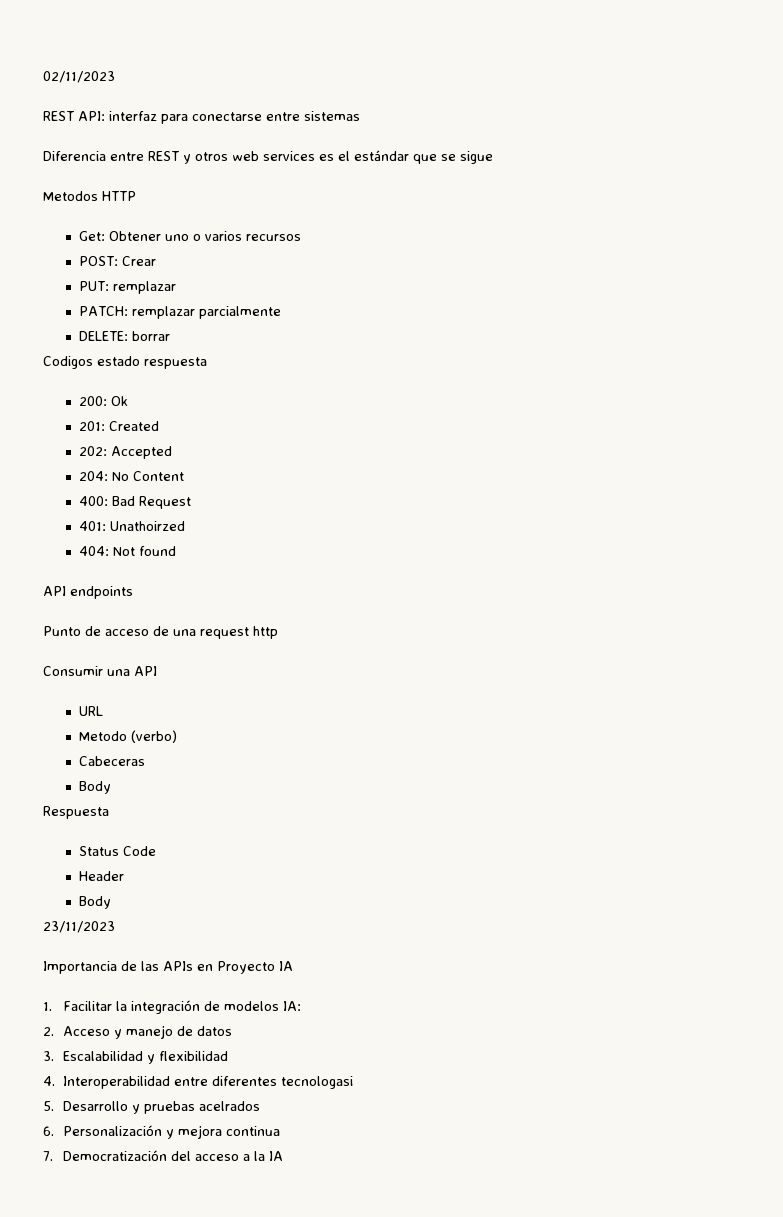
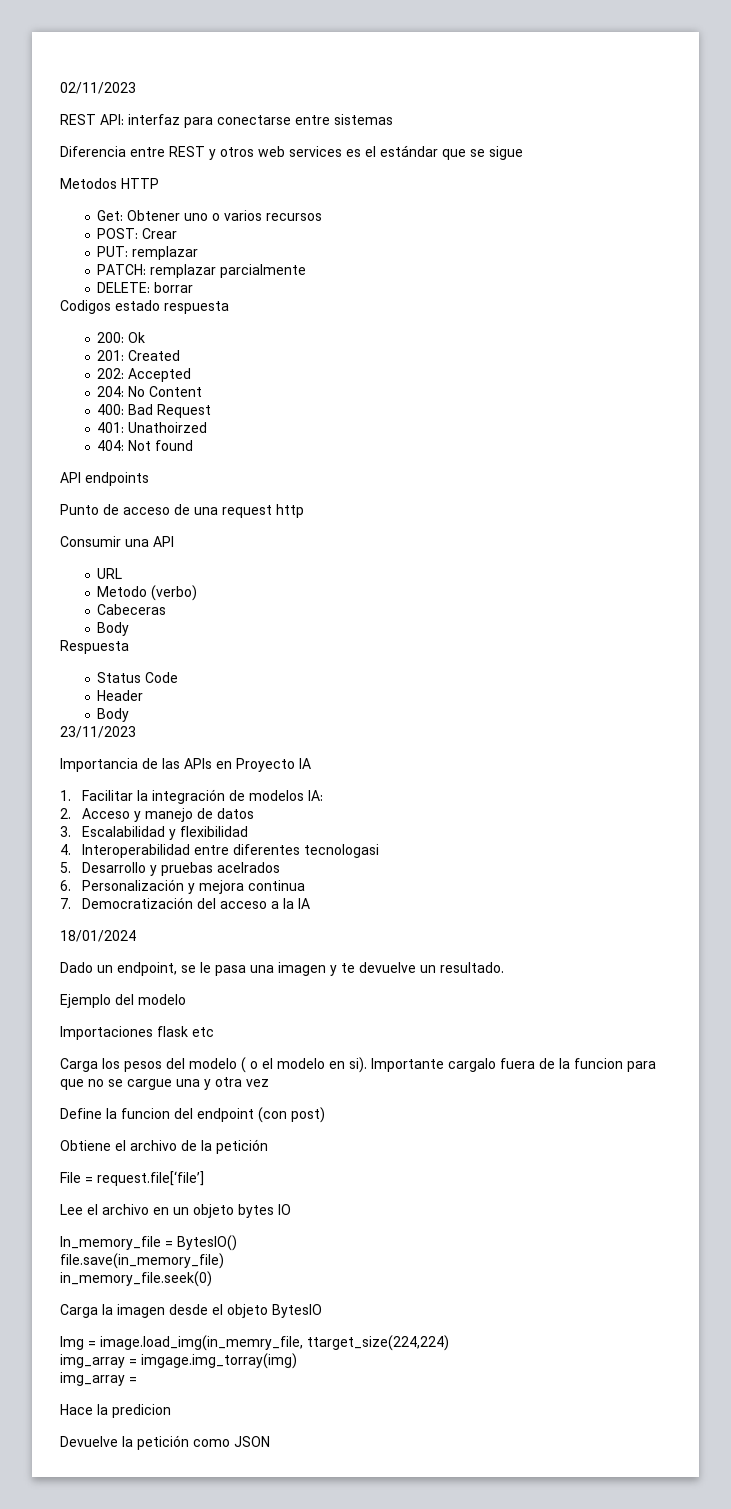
(284, 1156) none -> [60,930,136,942] [60,962,504,976] [60,994,186,1008] [60,1026,214,1040] [60,1057,656,1073] [60,1077,269,1090] [60,1107,325,1123] [60,1139,268,1154] [60,1171,204,1186] [60,1204,291,1218] [60,1235,237,1251] [60,1253,224,1269] [60,1271,212,1287] [60,1304,322,1318] [60,1335,449,1351] [60,1353,297,1369] [60,1372,137,1386] [60,1404,171,1418] [60,1435,270,1450] // 18/01/2024 // Dado un endpoint, se le pasa una imagen y te devuelve un resultado. // Ejemplo del modelo // Importaciones flask etc // Carga los pesos del modelo ( o el modelo en si). Importante cargalo fuera de la funcion para que no se cargue una y otra vez // Define la funcion del endpoint (con post) // Obtiene el archivo de la petición // File = request.file[‘file’] // Lee el archivo en un objeto bytes IO // In_memory_file = BytesIO() // file.save(in_memory_file) // in_memory_file.seek(0) // Carga la imagen desde el objeto BytesIO // Img = image.load_img(in_memry_file, ttarget_size(224,224) // img_array = imgage.img_torray(img) // img_array = // Hace la predicion // Devuelve la petición como JSON

